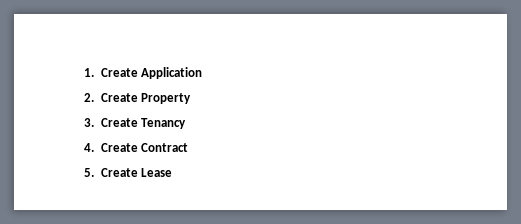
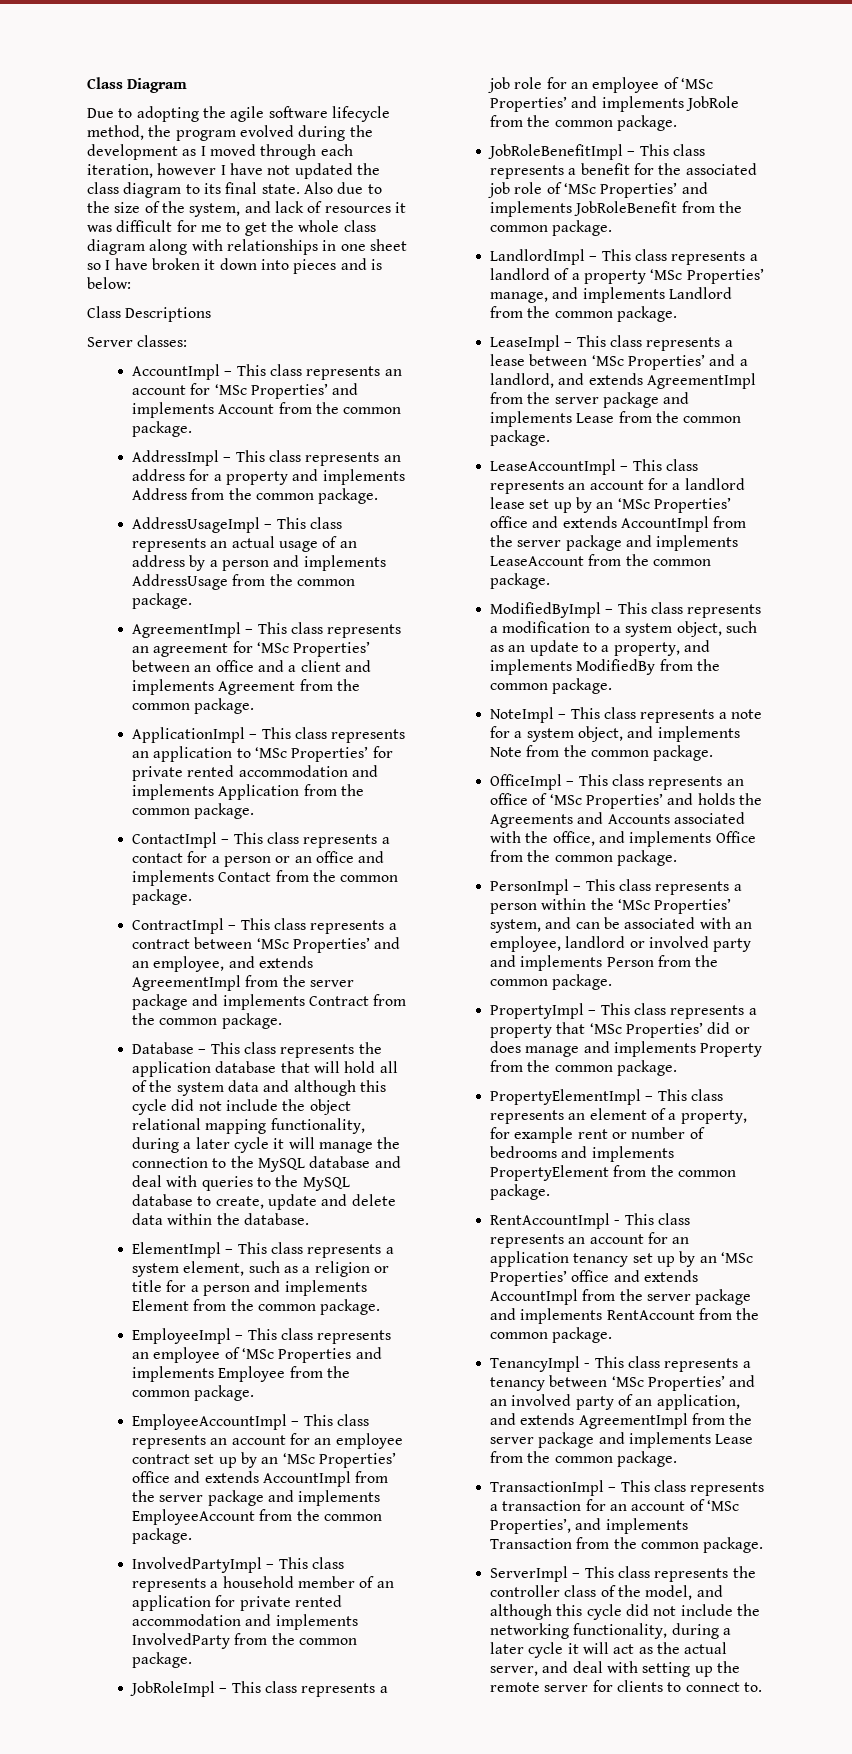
[83,67,202,79] [83,93,191,104] [83,118,186,129] [83,143,188,152] [83,168,172,177] 1. Create Application // 2. Create Property // 3. Create Tenancy // 4. Create Contract // 5. Create Lease -> [87,77,188,93] [87,106,390,122] [87,125,373,141] [87,144,353,160] [87,163,380,179] [87,182,382,198] [87,201,406,217] [87,220,376,236] [87,239,407,255] [87,258,382,274] [87,277,131,289] [87,306,212,322] [87,335,188,347] [131,364,402,380] [131,383,359,399] [131,402,402,418] [131,421,192,437] [131,450,401,466] [131,469,405,485] [131,488,379,504] [131,517,342,533] [131,536,357,552] [131,555,386,571] [131,574,355,590] [131,593,192,609] [131,622,402,638] [131,641,371,657] [131,660,371,672] [131,679,360,695] [131,698,255,714] [131,727,406,743] [131,746,393,762] [131,765,378,781] [131,784,364,800] [131,803,255,819] [131,832,390,848] [131,851,385,867] [131,870,399,886] [131,889,192,905] [131,918,397,934] [131,937,401,953] [131,956,313,972] [131,975,354,991] [131,994,407,1010] [131,1013,282,1029] [131,1042,382,1058] [131,1061,398,1077] [131,1080,386,1096] [131,1099,351,1115] [131,1118,365,1134] [131,1137,401,1153] [131,1156,401,1172] [131,1175,350,1191] [131,1194,396,1210] [131,1213,309,1225] [131,1242,394,1258] [131,1261,389,1277] [131,1280,367,1296] [131,1299,381,1315] [131,1328,392,1344] [131,1347,382,1363] [131,1366,350,1382] [131,1385,255,1401] [131,1414,369,1430] [131,1433,403,1449] [131,1452,396,1468] [131,1471,389,1487] [131,1490,381,1506] [131,1509,382,1525] [131,1528,192,1544] [131,1557,344,1573] [131,1576,394,1592] [131,1595,342,1611] [131,1614,358,1630] [131,1633,357,1649] [131,1652,192,1668] [129,1681,388,1697] [487,77,713,93] [489,96,739,112] [489,115,677,131] [487,144,705,160] [489,163,757,179] [487,182,708,198] [489,201,742,217] [489,220,613,236] [489,249,758,265] [489,268,764,284] [489,287,732,303] [489,306,677,322] [489,335,733,351] [489,354,748,370] [489,373,756,389] [489,392,690,408] [489,411,742,427] [489,430,550,446] [489,459,698,475] [489,478,745,494] [489,497,731,513] [489,516,747,532] [489,535,739,551] [489,554,711,566] [489,573,550,589] [489,602,762,618] [489,621,757,637] [489,640,710,656] [489,659,720,675] [489,678,613,694] [489,707,762,723] [489,726,740,742] [489,745,714,761] [489,774,744,790] [489,793,762,809] [489,812,745,828] [489,831,756,847] [489,850,677,866] [489,879,742,895] [489,898,732,914] [489,917,752,933] [489,936,752,952] [489,955,719,971] [489,974,613,990] [489,1003,757,1019] [489,1022,750,1038] [489,1041,763,1057] [489,1060,677,1076] [489,1089,723,1105] [489,1108,747,1124] [489,1127,705,1143] [489,1146,674,1162] [489,1165,736,1181] [489,1184,550,1200] [489,1213,690,1229] [489,1232,690,1248] [489,1251,753,1267] [489,1270,698,1286] [489,1289,752,1305] [489,1308,760,1324] [489,1327,613,1343] [489,1356,751,1372] [489,1375,756,1391] [489,1394,740,1410] [489,1413,753,1429] [489,1432,754,1448] [489,1451,677,1467] [489,1480,765,1496] [489,1499,739,1511] [489,1518,688,1534] [489,1537,764,1553] [489,1566,756,1582] [489,1585,723,1600] [489,1604,760,1620] [489,1623,731,1639] [489,1642,728,1658] [489,1661,740,1677] [489,1680,762,1692] Class Diagram // Due to adopting the agile software lifecycle method, the program evolved during the development as I moved through each iteration, however I have not updated the class diagram to its final state. Also due to the size of the system, and lack of resources it was difficult for me to get the whole class diagram along with relationships in one sheet so I have broken it down into pieces and is below: // Class Descriptions // Server classes: // AccountImpl – This class represents an account for ‘MSc Properties’ and implements Account from the common package. // AddressImpl – This class represents an address for a property and implements Address from the common package. // AddressUsageImpl – This class represents an actual usage of an address by a person and implements AddressUsage from the common package. // AgreementImpl – This class represents an agreement for ‘MSc Properties’ between an office and a client and implements Agreement from the common package. // ApplicationImpl – This class represents an application to ‘MSc Properties’ for private rented accommodation and implements Application from the common package. // ContactImpl – This class represents a contact for a person or an office and implements Contact from the common package. // ContractImpl – This class represents a contract between ‘MSc Properties’ and an employee, and extends AgreementImpl from the server package and implements Contract from the common package. // Database – This class represents the application database that will hold all of the system data and although this cycle did not include the object relational mapping functionality, during a later cycle it will manage the connection to the MySQL database and deal with queries to the MySQL database to create, update and delete data within the database. // ElementImpl – This class represents a system element, such as a religion or title for a person and implements Element from the common package. // EmployeeImpl – This class represents an employee of ‘MSc Properties and implements Employee from the common package. // EmployeeAccountImpl – This class represents an account for an employee contract set up by an ‘MSc Properties’ office and extends AccountImpl from the server package and implements EmployeeAccount from the common package. // InvolvedPartyImpl – This class represents a household member of an application for private rented accommodation and implements InvolvedParty from the common package. // JobRoleImpl – This class represents a job role for an employee of ‘MSc Properties’ and implements JobRole from the common package. // JobRoleBenefitImpl – This class represents a benefit for the associated job role of ‘MSc Properties’ and implements JobRoleBenefit from the common package. // LandlordImpl – This class represents a landlord of a property ‘MSc Properties’ manage, and implements Landlord from the common package. // LeaseImpl – This class represents a lease between ‘MSc Properties’ and a landlord, and extends AgreementImpl from the server package and implements Lease from the common package. // LeaseAccountImpl – This class represents an account for a landlord lease set up by an ‘MSc Properties’ office and extends AccountImpl from the server package and implements LeaseAccount from the common package. // ModifiedByImpl – This class represents a modification to a system object, such as an update to a property, and implements ModifiedBy from the common package. // NoteImpl – This class represents a note for a system object, and implements Note from the common package. // OfficeImpl – This class represents an office of ‘MSc Properties’ and holds the Agreements and Accounts associated with the office, and implements Office from the common package. // PersonImpl – This class represents a person within the ‘MSc Properties’ system, and can be associated with an employee, landlord or involved party and implements Person from the common package. // PropertyImpl – This class represents a property that ‘MSc Properties’ did or does manage and implements Property from the common package. // PropertyElementImpl – This class represents an element of a property, for example rent or number of bedrooms and implements PropertyElement from the common package. // RentAccountImpl - This class represents an account for an application tenancy set up by an ‘MSc Properties’ office and extends AccountImpl from the server package and implements RentAccount from the common package. // TenancyImpl - This class represents a tenancy between ‘MSc Properties’ and an involved party of an application, and extends AgreementImpl from the server package and implements Lease from the common package. // TransactionImpl – This class represents a transaction for an account of ‘MSc Properties’, and implements Transaction from the common package. // ServerImpl – This class represents the controller class of the model, and although this cycle did not include the networking functionality, during a later cycle it will act as the actual server, and deal with setting up the remote server for clients to connect to.

